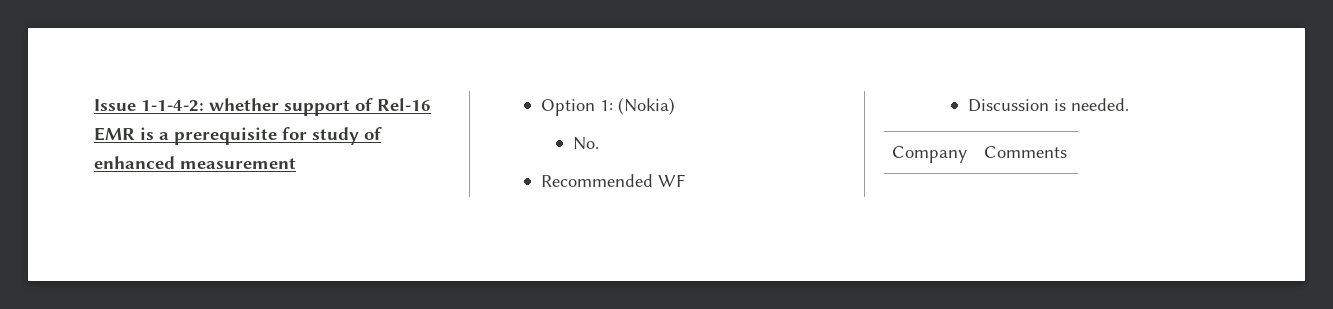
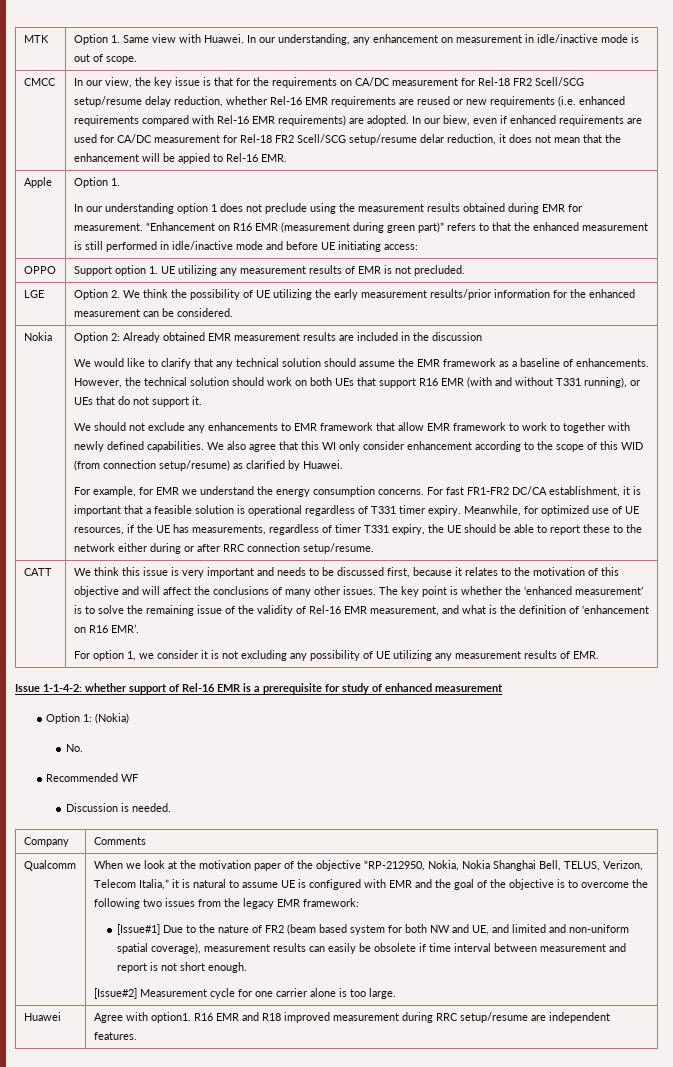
(94, 105) none -> [23,35,49,43] [73,34,639,45] [73,54,137,64] [23,78,56,86] [73,77,584,88] [73,96,625,107] [73,115,642,126] [73,134,621,145] [73,153,287,164] [23,177,52,188] [73,177,120,188] [73,203,582,214] [73,222,648,233] [73,241,418,252] [23,266,56,274] [73,265,465,276] [23,290,44,298] [73,289,635,300] [73,308,233,317] [23,332,52,341] [73,332,482,343] [73,358,649,369] [73,377,640,388] [73,396,202,407] [73,422,630,433] [73,441,643,452] [73,460,343,471] [73,486,641,497] [73,505,639,516] [73,524,642,535] [73,543,374,554] [23,568,52,576] [73,567,619,578] [73,586,643,597] [73,605,649,616] [73,624,139,633] [73,650,599,661] MTK | Option 1. Same view with Huawei. In our understanding, any enhancement on measurement in idle/inactive mode is out of scope. // CMCC | In our view, the key issue is that for the requirements on CA/DC measurement for Rel-18 FR2 Scell/SCG setup/resume delay reduction, whether Rel-16 EMR requirements are reused or new requirements (i.e. enhanced requirements compared with Rel-16 EMR requirements) are adopted. In our biew, even if enhanced requirements are used for CA/DC measurement for Rel-18 FR2 Scell/SCG setup/resume delar reduction, it does not mean that the enhancement will be appied to Rel-16 EMR. // Apple | Option 1. // In our understanding option 1 does not preclude using the measurement results obtained during EMR for measurement. “Enhancement on R16 EMR (measurement during green part)” refers to that the enhanced measurement is still performed in idle/inactive mode and before UE initiating access: // OPPO | Support option 1. UE utilizing any measurement results of EMR is not precluded. // LGE | Option 2. We think the possibility of UE utilizing the early measurement results/prior information for the enhanced measurement can be considered. // Nokia | Option 2: Already obtained EMR measurement results are included in the discussion // We would like to clarify that any technical solution should assume the EMR framework as a baseline of enhancements. However, the technical solution should work on both UEs that support R16 EMR (with and without T331 running), or UEs that do not support it. // We should not exclude any enhancements to EMR framework that allow EMR framework to work to together with newly defined capabilities. We also agree that this WI only consider enhancement according to the scope of this WID (from connection setup/resume) as clarified by Huawei. // For example, for EMR we understand the energy consumption concerns. For fast FR1-FR2 DC/CA establishment, it is important that a feasible solution is operational regardless of T331 timer expiry. Meanwhile, for optimized use of UE resources, if the UE has measurements, regardless of timer T331 expiry, the UE should be able to report these to the network either during or after RRC connection setup/resume. // CATT | We think this issue is very important and needs to be discussed first, because it relates to the motivation of this objective and will affect the conclusions of many other issues. The key point is whether the ‘enhanced measurement’ is to solve the remaining issue of the validity of Rel-16 EMR measurement, and what is the definition of ‘enhancement on R16 EMR’. // For option 1, we consider it is not excluding any possibility of UE utilizing any measurement results of EMR. //
(1068, 152) none -> [23,860,76,871] [93,860,643,871] [93,879,648,890] [93,898,359,909] [117,924,630,935] [117,943,627,954] [117,962,248,973] [93,988,396,999] [23,1012,61,1021] [93,1012,610,1023] [93,1032,137,1040] // Qualcomm | When we look at the motivation paper of the objective “RP-212950, Nokia, Nokia Shanghai Bell, TELUS, Verizon, Telecom Italia,” it is natural to assume UE is configured with EMR and the goal of the objective is to overcome the following two issues from the legacy EMR framework: // [Issue#1] Due to the nature of FR2 (beam based system for both NW and UE, and limited and non-uniform spatial coverage), measurement results can easily be obsolete if time interval between measurement and report is not short enough. // [Issue#2] Measurement cycle for one carrier alone is too large. // Huawei | Agree with option1. R16 EMR and R18 improved measurement during RRC setup/resume are independent features.

